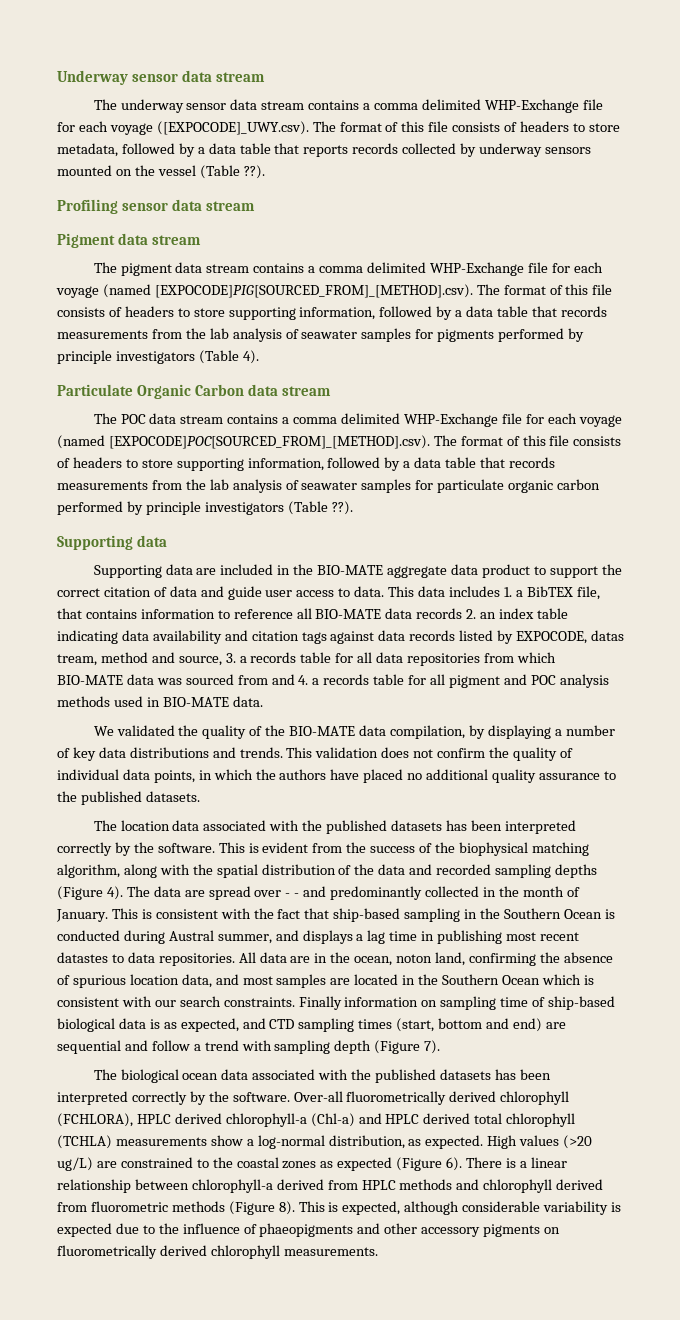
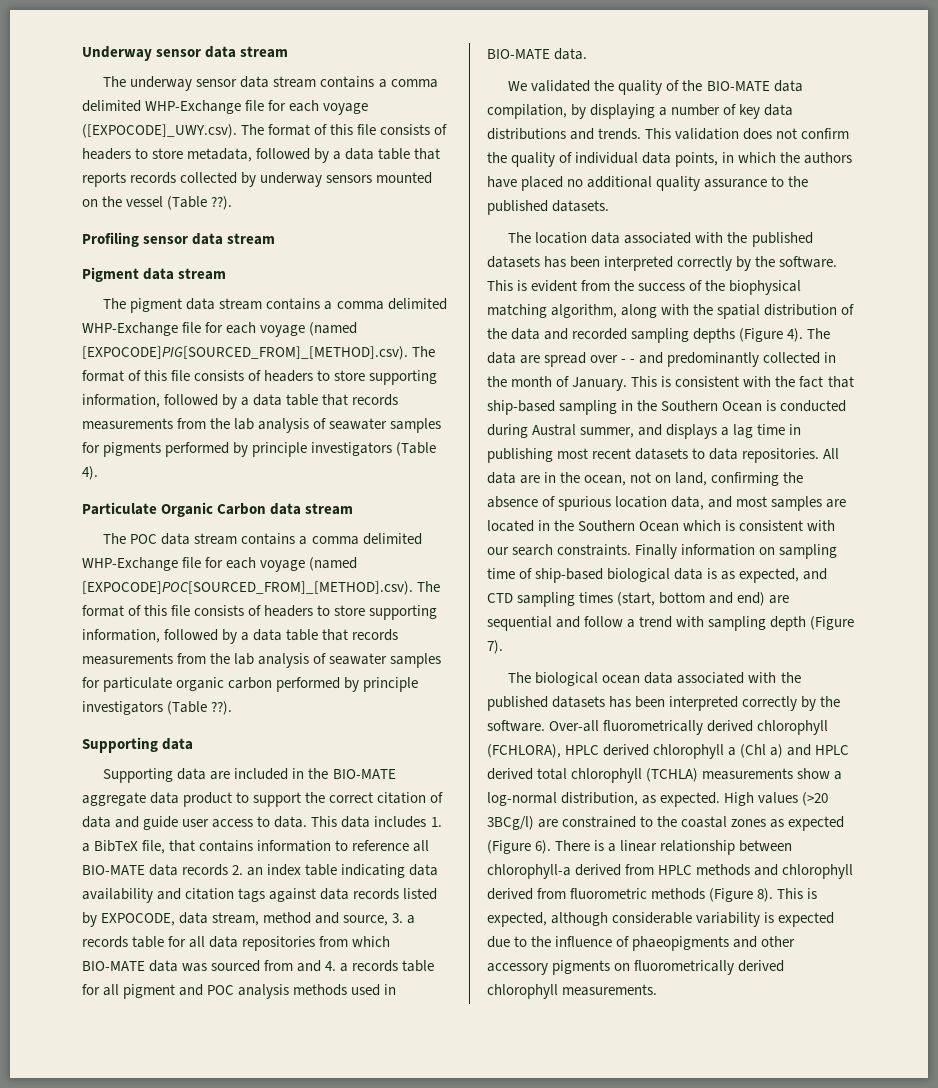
[526,586,573,597] BibTEX -> [94,840,139,852] BibTeX
[590,630,624,641] [57,654,97,666] datas tream, -> [179,912,260,926] data stream,
[57,952,108,963] datastes -> [635,448,689,460] datasets
[396,954,433,963] noton -> [630,472,672,483] not on
[225,1113,355,1127] chlorophyll-a (Chl-a) -> [653,744,784,759] chlorophyll a (Chl a)
[57,1157,93,1171] ug/L) -> [487,816,534,830] 3BCg/l)

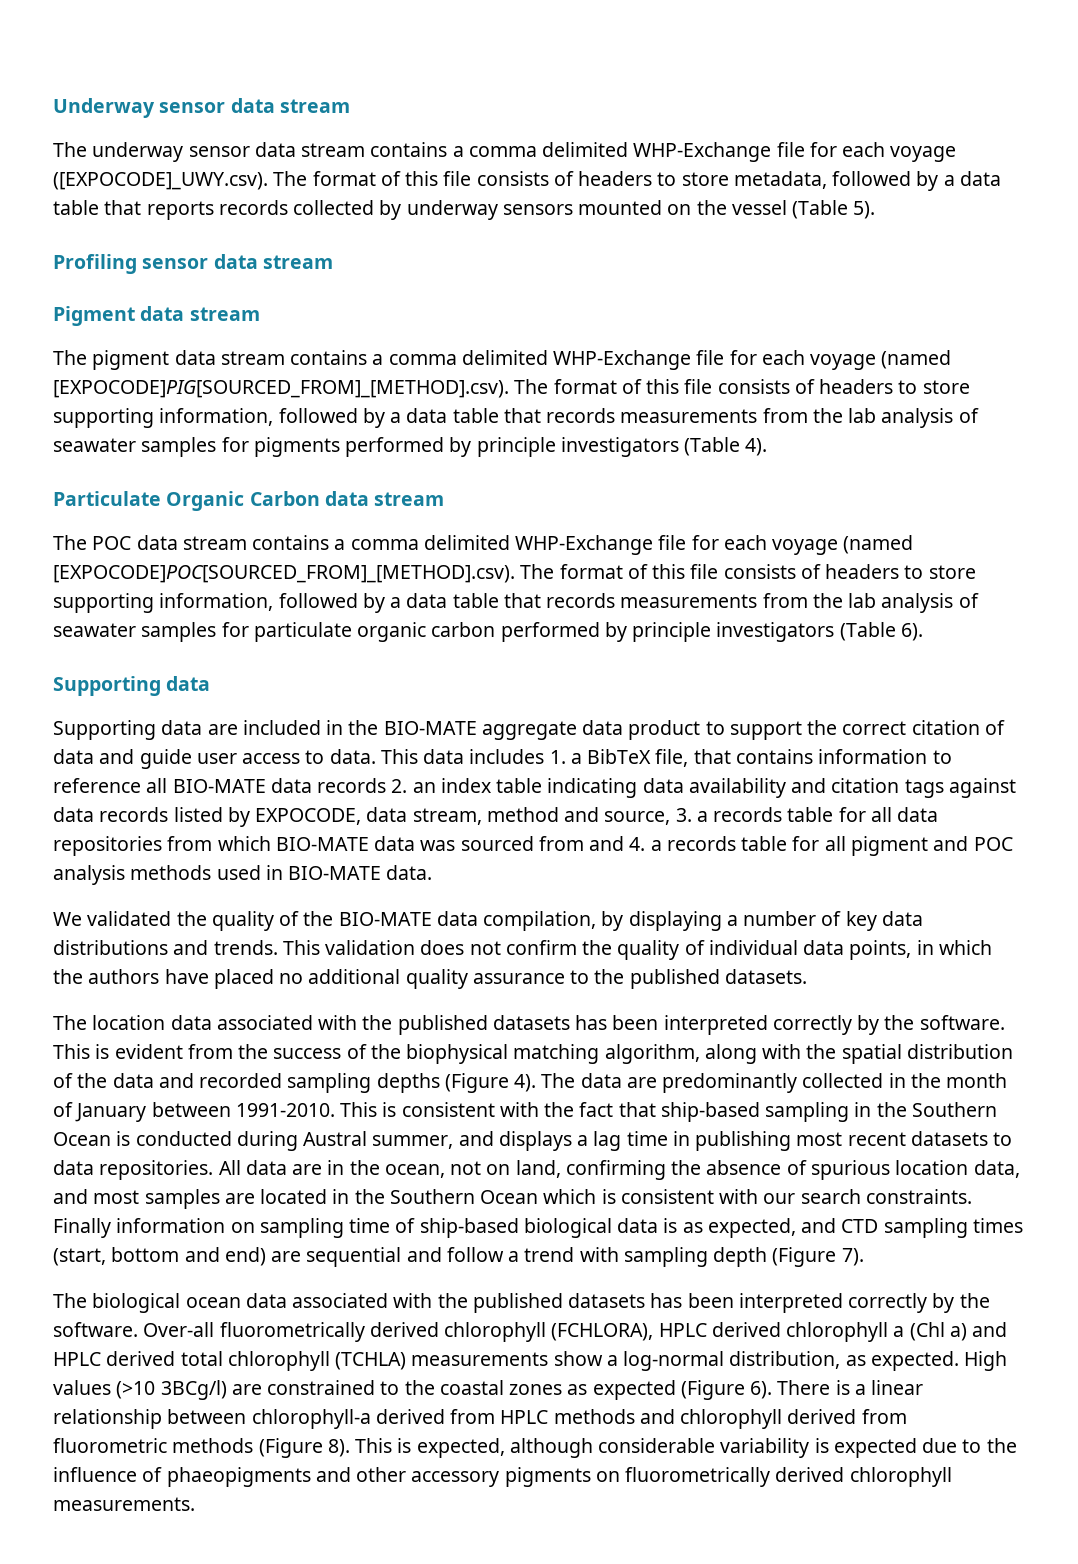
[211,196,233,210] ??). -> [853,201,876,219] 5).
[211,701,233,715] ??). -> [900,623,923,641] 6).
[544,352,664,367] spread over - - and -> (657, 1082) none
[572,377,628,391] January. -> [75,1102,335,1122] January between 1991-2010.
[802,792,829,806] (>20 -> [116,1381,156,1399] (>10

